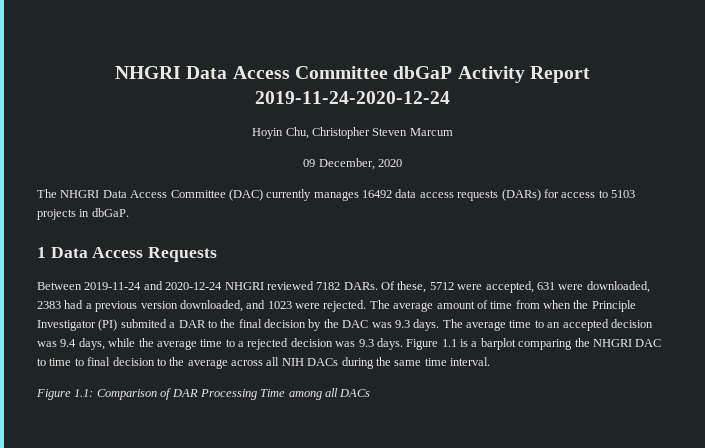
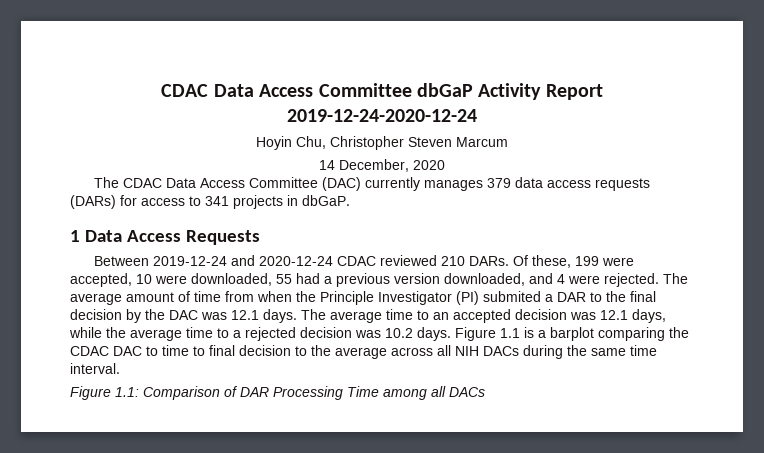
[115,66,182,79] NHGRI -> [161,84,209,97] CDAC
[255,91,450,104] 2019-11-24-2020-12-24 -> [287,109,477,122] 2019-12-24-2020-12-24
[303,159,316,167] 09 -> [319,160,335,170] 14
[60,190,100,198] NHGRI -> [122,178,162,188] CDAC
[362,190,392,198] 16492 -> [486,178,511,188] 379
[611,190,635,198] 5103 -> [205,196,229,206] 341
[84,282,142,290] 2019-11-24 -> [152,256,227,266] 2019-12-24
[224,281,341,290] NHGRI reviewed 7182 -> [336,255,465,266] CDAC reviewed 210
[429,282,454,290] 5712 -> [574,256,599,266] 199
[536,282,555,290] 631 -> [136,274,152,284] 10
[37,301,61,309] 2383 -> [276,274,292,284] 55
[267,301,292,309] 1023 -> [557,274,565,284] 4
[394,320,410,328] 9.3 -> [231,310,259,320] 12.1
[60,339,77,347] 9.4 -> [600,310,628,320] 12.1
[358,339,374,347] 9.3 -> [385,328,413,338] 10.2
[592,339,632,347] NHGRI -> [70,346,109,356] CDAC

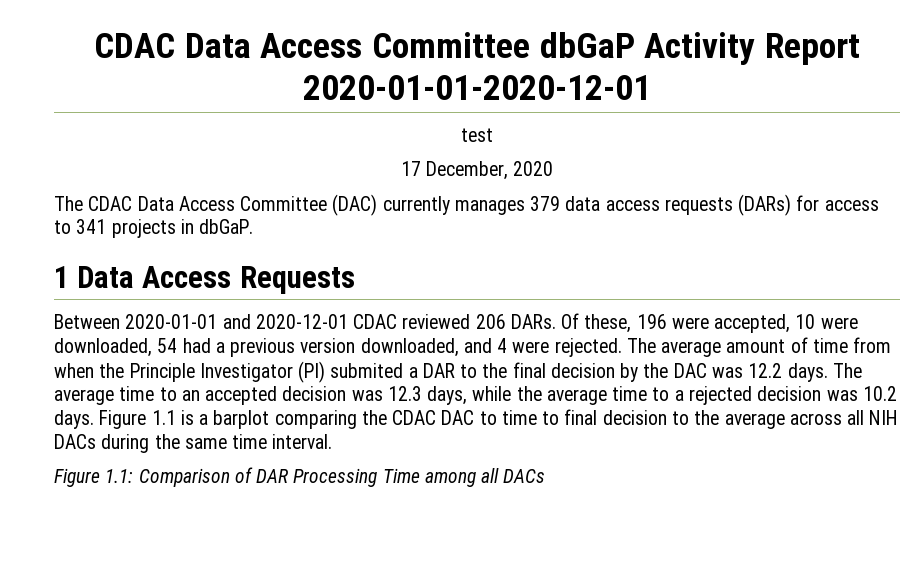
[287,109,477,122] [256,136,508,150] [319,160,335,170] 2019-12-24-2020-12-24 // Hoyin Chu, Christopher Steven Marcum // 14 -> [303,75,651,100] [461,128,493,142] [400,161,421,176] 2020-01-01-2020-12-01 // test // 17
[152,255,333,266] 2019-12-24 and 2020-12-24 -> [125,314,348,329] 2020-01-01 and 2020-12-01
[440,256,465,266] 210 -> [475,314,506,329] 206
[574,256,599,266] 199 -> [636,314,667,329] 196
[276,274,292,284] 55 -> [157,338,178,353] 54
[231,310,259,320] 12.1 -> [748,363,783,378] 12.2
[600,310,628,320] 12.1 -> [387,386,422,401] 12.3

